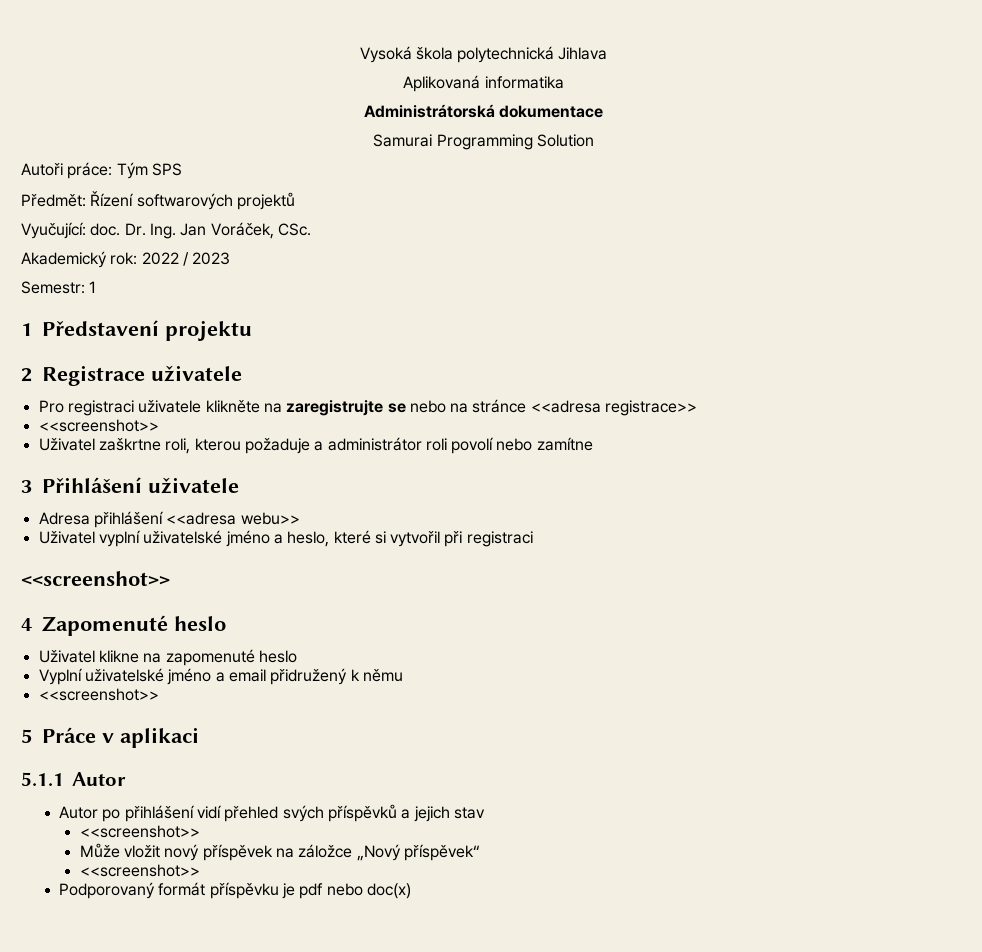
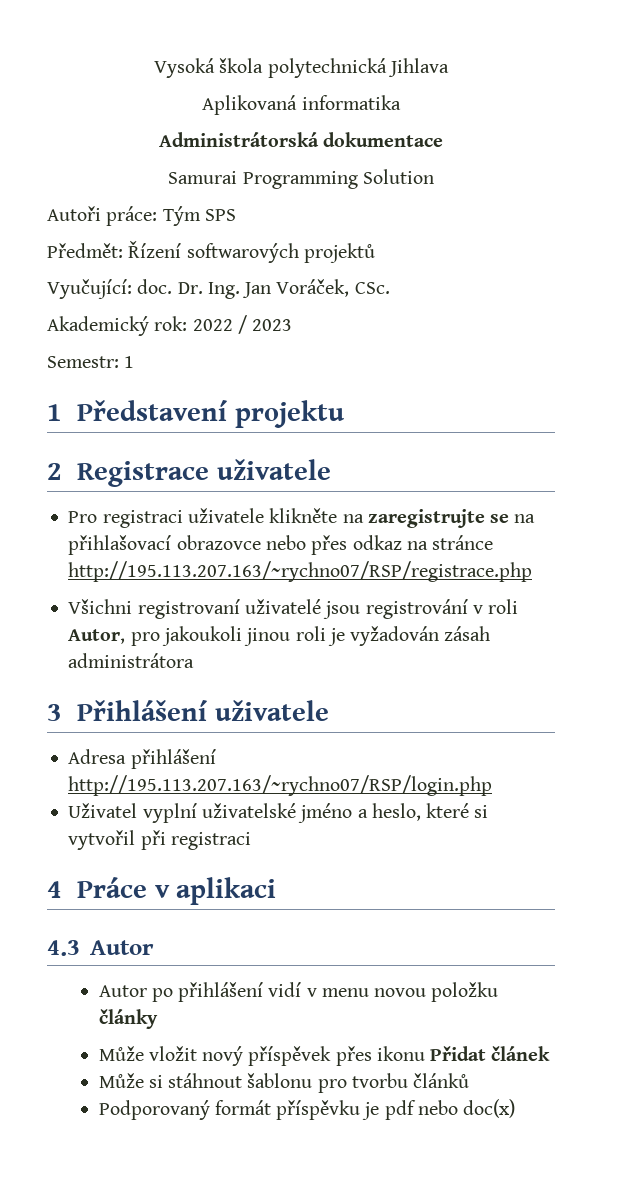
[409,399,698,416] [38,419,159,432] [38,437,593,454] nebo na stránce <<adresa registrace>> // <<screenshot>> // Uživatel zaškrtne roli, kterou požaduje a administrátor roli povolí nebo zamítne -> [514,514,536,523] [68,535,494,555] [68,561,533,582] [68,599,519,619] [68,626,491,646] [68,653,195,668] na přihlašovací obrazovce nebo přes odkaz na stránce http://195.113.207.163/~rychno07/RSP/registrace.php // Všichni registrovaní uživatelé jsou registrování v roli Autor, pro jakoukoli jinou roli je vyžadován zásah administrátora
[166,512,300,525] <<adresa webu>> -> [68,775,493,796] http://195.113.207.163/~rychno07/RSP/login.php
[21,571,170,586] [21,615,226,636] [38,649,297,666] [38,668,403,685] [38,688,159,701] [21,729,32,743] <<screenshot>> // 4 Zapomenuté heslo // Uživatel klikne na zapomenuté heslo // Vyplní uživatelské jméno a email přidružený k němu // <<screenshot>> // 5 -> [47,881,62,898] 4
[21,772,64,786] 5.1.1 -> [47,940,80,956] 4.3
[224,804,485,822] [79,825,200,838] [79,843,480,861] [79,864,200,877] přehled svých příspěvků a jejich stav // <<screenshot>> // Může vložit nový příspěvek na záložce „Nový příspěvek“ // <<screenshot>> -> [306,982,499,1002] [98,1009,158,1029] [98,1046,551,1066] [98,1073,470,1093] v menu novou položku články // Může vložit nový příspěvek přes ikonu Přidat článek // Může si stáhnout šablonu pro tvorbu článků

